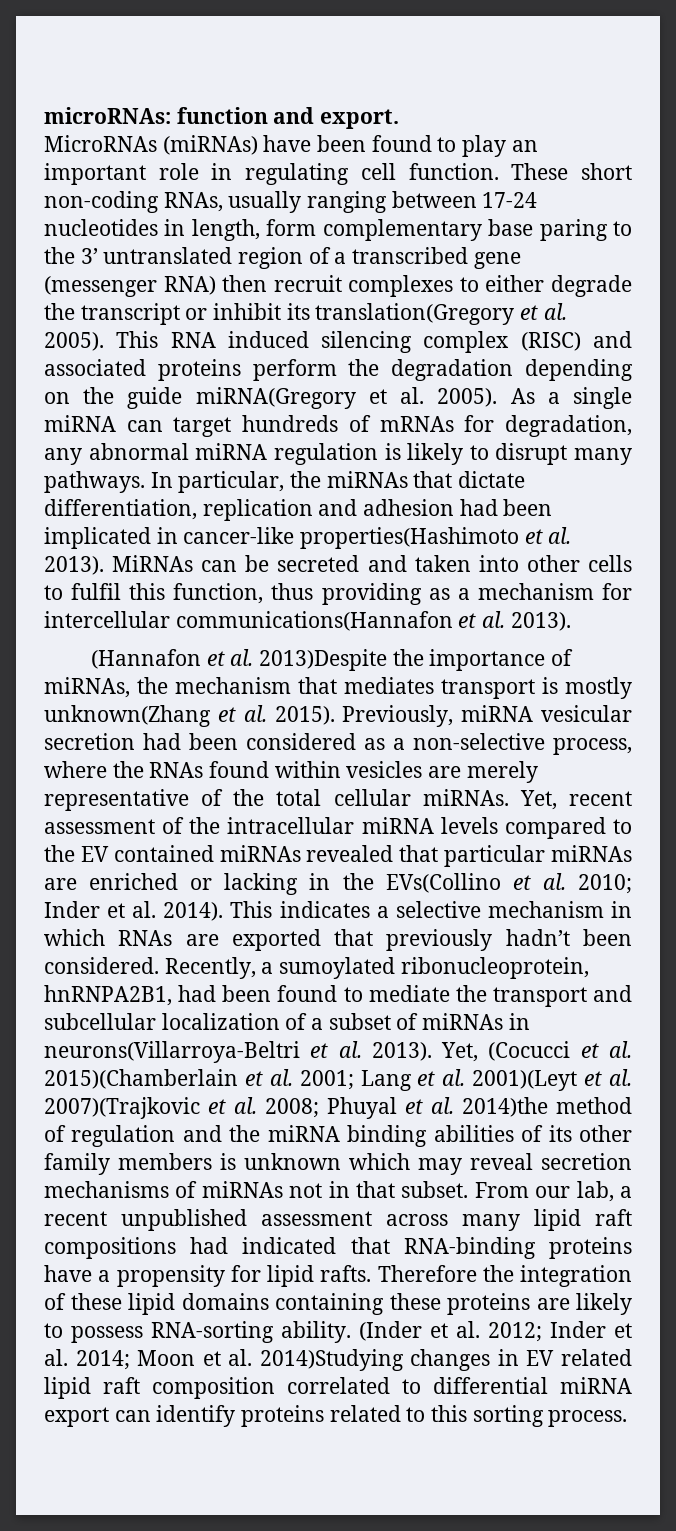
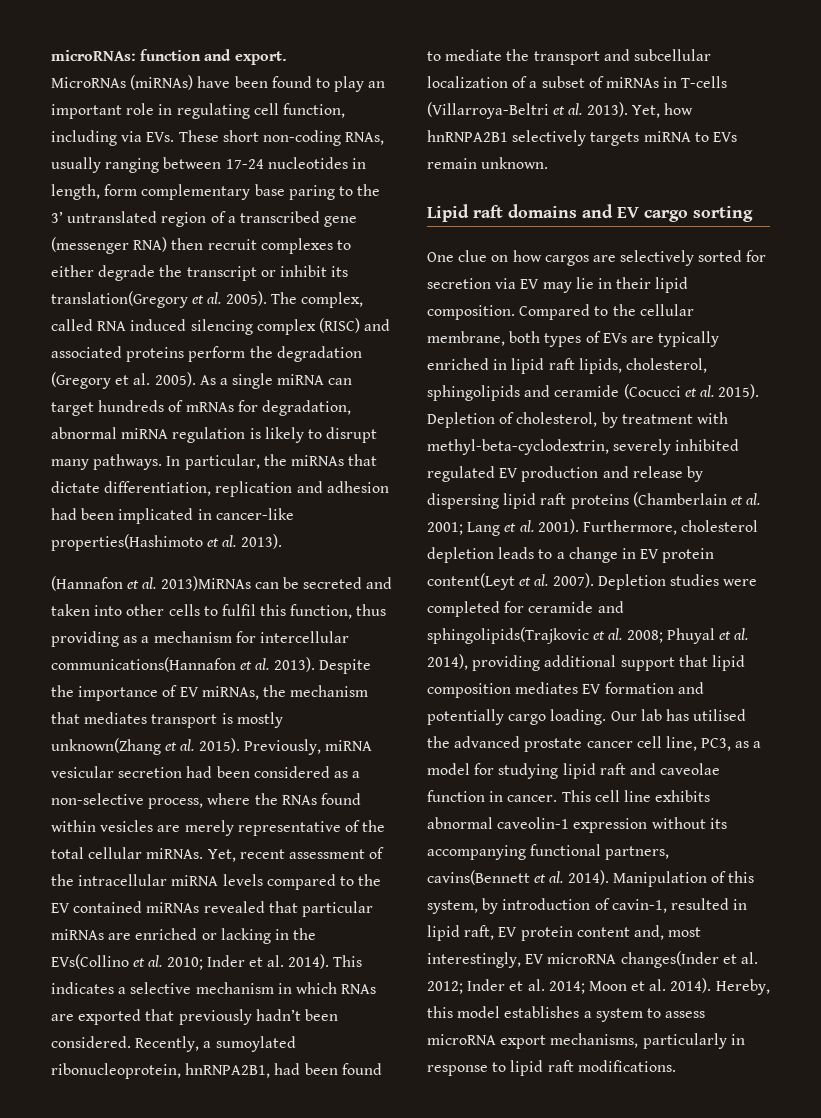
[408,163,499,180] function. -> [282,103,345,118] [51,130,175,146] function, including via EVs.
[116,331,159,348] This -> [270,292,363,308] [51,319,93,331] The complex, called
[525,359,633,381] [44,387,356,409] depending on the guide miRNA(Gregory -> [51,372,111,389] (Gregory
[44,448,82,465] any -> (351, 408) none
[112,555,194,572] MiRNAs -> [51,576,251,591] // (Hannafon et al. 2013)MiRNAs
[90,649,387,671] // (Hannafon et al. 2013)Despite -> [318,659,371,674] Despite
(573, 657) none -> [179,687,199,697] EV
[44,1041,300,1063] neurons(Villarroya-Beltri -> [681,76,728,88] [427,102,549,119] T-cells (Villarroya-Beltri
[488,1041,632,1061] [44,1069,238,1089] (Cocucci et al. 2015)(Chamberlain -> [663,103,693,115] [427,130,737,146] [427,157,549,169] [427,204,753,222] [427,250,767,266] [427,277,689,293] [427,304,694,320] [427,331,720,347] [427,358,707,374] [427,384,760,401] [427,412,728,428] [427,439,740,455] [427,466,703,482] [427,492,727,509] how hnRNPA2B1 selectively targets miRNA to EVs remain unknown. // Lipid raft domains and EV cargo sorting // One clue on how cargos are selectively sorted for secretion via EV may lie in their lipid composition. Compared to the cellular membrane, both types of EVs are typically enriched in lipid raft lipids, cholesterol, sphingolipids and ceramide (Cocucci et al. 2015). Depletion of cholesterol, by treatment with methyl-beta-cyclodextrin, severely inhibited regulated EV production and release by dispersing lipid raft proteins (Chamberlain
[472,1069,633,1091] [44,1097,200,1119] 2001)(Leyt et al. 2007)(Trajkovic -> [537,519,759,535] [427,547,715,563] [427,573,758,590] [427,601,624,617] [427,627,589,644] 2001). Furthermore, cholesterol depletion leads to a change in EV protein content(Leyt et al. 2007). Depletion studies were completed for ceramide and sphingolipids(Trajkovic
[462,1097,632,1117] [44,1125,633,1147] [44,1153,632,1175] [44,1181,632,1202] [44,1209,632,1231] [44,1237,632,1259] [44,1265,632,1287] [44,1293,632,1315] [44,1321,422,1343] 2014)the method of regulation and the miRNA binding abilities of its other family members is unknown which may reveal secretion mechanisms of miRNAs not in that subset. From our lab, a recent unpublished assessment across many lipid raft compositions had indicated that RNA-binding proteins have a propensity for lipid rafts. Therefore the integration of these lipid domains containing these proteins are likely to possess RNA-sorting ability. (Inder -> [427,654,745,671] [427,682,704,698] [427,709,747,725] [427,736,762,752] [427,763,721,779] [427,790,711,802] [427,817,727,833] [427,844,670,860] [427,870,755,887] [427,898,748,914] [427,925,702,941] [427,951,719,968] 2014), providing additional support that lipid composition mediates EV formation and potentially cargo loading. Our lab has utilised the advanced prostate cancer cell line, PC3, as a model for studying lipid raft and caveolae function in cancer. This cell line exhibits abnormal caveolin-1 expression without its accompanying functional partners, cavins(Bennett et al. 2014). Manipulation of this system, by introduction of cavin-1, resulted in lipid raft, EV protein content and, most interestingly, EV microRNA changes(Inder
[259,1349,632,1371] [44,1377,632,1399] [44,1405,628,1427] 2014)Studying changes in EV related lipid raft composition correlated to differential miRNA export can identify proteins related to this sorting process. -> [670,978,770,995] [427,1006,706,1022] [427,1033,745,1049] [427,1060,676,1076] 2014). Hereby, this model establishes a system to assess microRNA export mechanisms, particularly in response to lipid raft modifications.

